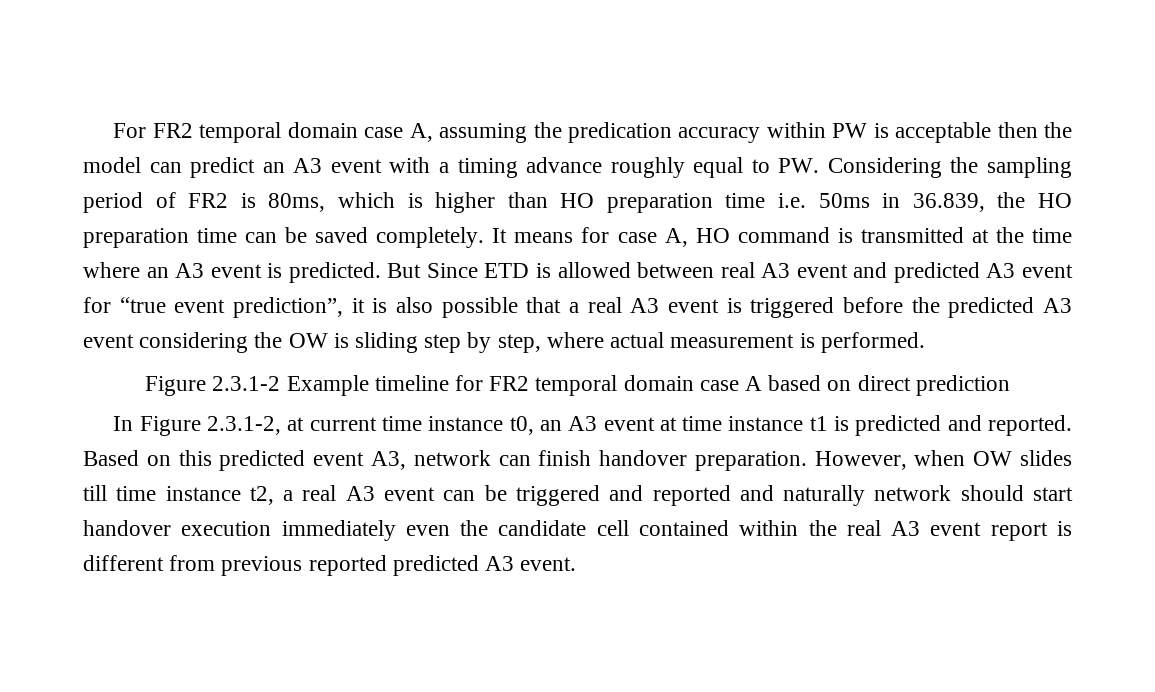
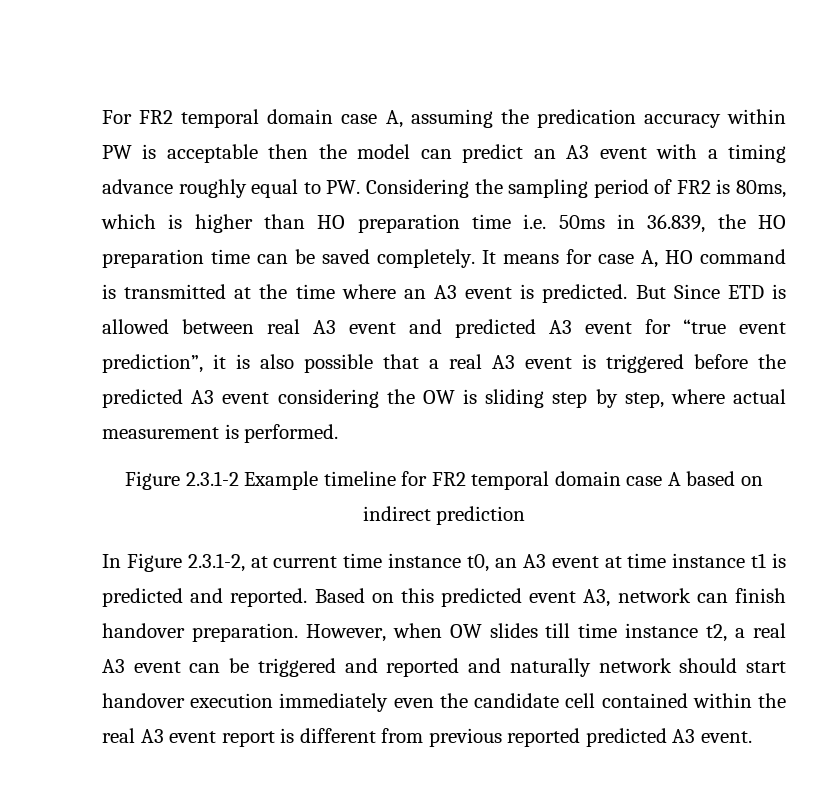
[857,375,911,391] direct -> [362,506,431,521] indirect

